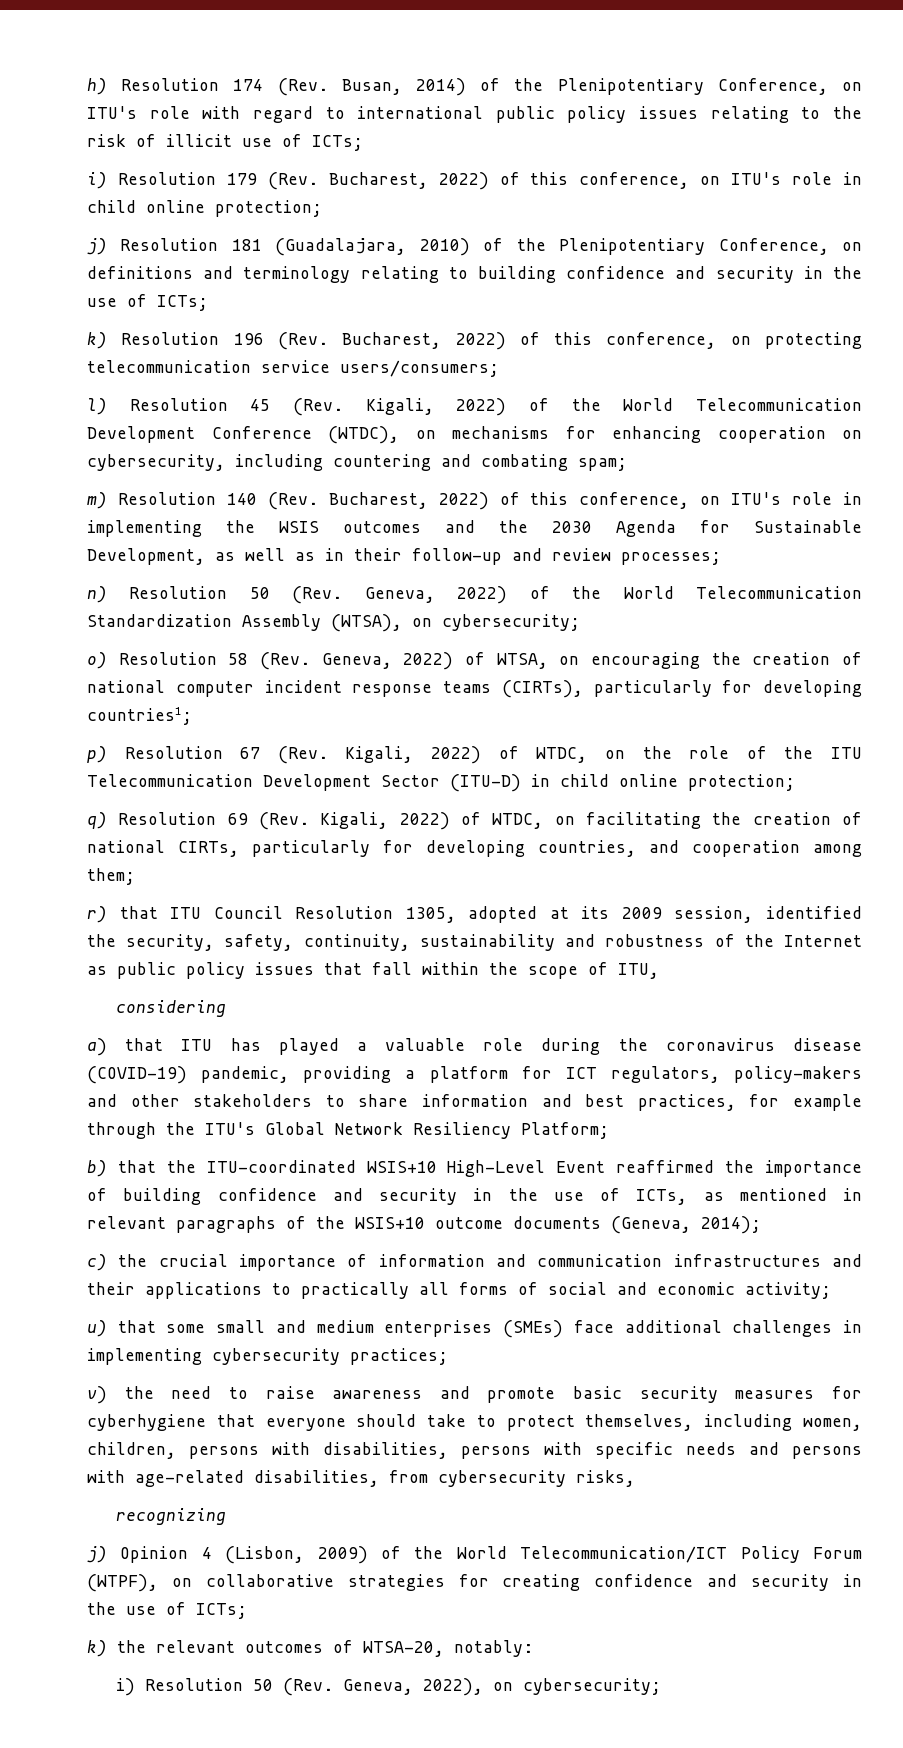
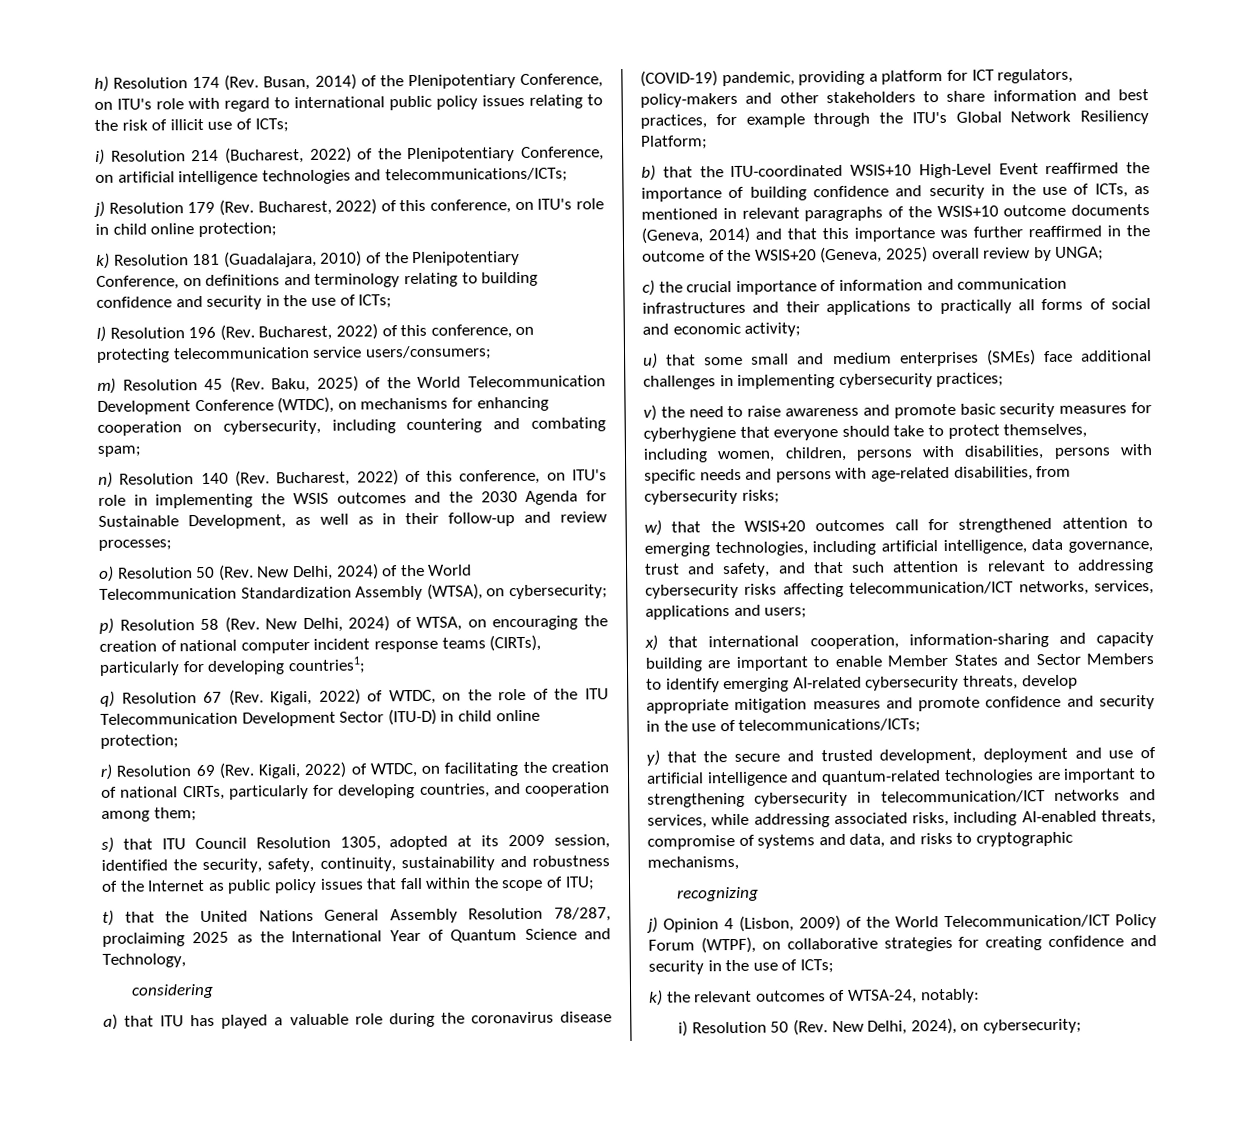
(216, 178) none -> [191,146,604,164] [95,167,568,186] [93,200,184,218] 214 (Bucharest, 2022) of the Plenipotentiary Conference, on artificial intelligence technologies and telecommunications/ICTs; // j) Resolution
[87,238,107,255] j) -> [96,252,110,269] k)
[87,332,107,349] k) -> [96,325,106,342] l)
[87,398,107,415] l) -> [97,377,116,394] m)
[365,398,507,416] Kigali, 2022) -> [271,375,359,393] Baku, 2025)
[87,492,107,509] m) -> [98,471,113,488] n)
[87,586,508,604] n) Resolution 50 (Rev. Geneva, 2022) -> [98,563,379,582] o) Resolution 50 (Rev. New Delhi, 2024)
[87,652,107,669] o) -> [99,617,114,634] p)
[321,652,454,670] Geneva, 2022) -> [265,615,391,633] New Delhi, 2024)
[87,746,107,763] p) -> [100,690,115,707] q)
[87,812,107,829] q) -> [100,763,113,780] r)
[87,906,107,923] r) -> [101,836,114,853] s)
[618,963,659,979] ITU, -> [564,876,595,891] [102,907,611,926] [102,928,611,947] [102,953,186,968] ITU; // t) that the United Nations General Assembly Resolution 78/287, proclaiming 2025 as the International Year of Quantum Science and Technology,
[701,1216,761,1234] 2014); -> [708,225,1150,244] [642,246,1105,264] 2014) and that this importance was further reaffirmed in the outcome of the WSIS+20 (Geneva, 2025) overall review by UNGA;
[576,1470,635,1487] risks, -> [741,489,780,504] [644,517,1153,536] [644,538,1153,557] [645,559,1154,578] [645,580,1154,599] [645,604,808,620] [644,632,1154,651] [645,653,1154,672] [646,674,1078,693] [646,695,1155,714] [646,718,922,734] [646,747,1156,766] [646,768,1156,787] [647,789,1156,808] [647,810,1156,829] [647,831,1073,850] [647,855,739,871] risks; // w) that the WSIS+20 outcomes call for strengthened attention to emerging technologies, including artificial intelligence, data governance, trust and safety, and that such attention is relevant to addressing cybersecurity risks affecting telecommunication/ICT networks, services, applications and users; // x) that international cooperation, information-sharing and capacity building are important to enable Member States and Sector Members to identify emerging AI-related cybersecurity threats, develop appropriate mitigation measures and promote confidence and security in the use of telecommunications/ICTs; // y) that the secure and trusted development, deployment and use of artificial intelligence and quantum-related technologies are important to strengthening cybersecurity in telecommunication/ICT networks and services, while addressing associated risks, including AI-enabled threats, compromise of systems and data, and risks to cryptographic mechanisms,
[363,1641,444,1657] WTSA-20, -> [847,989,917,1004] WTSA-24,
[342,1678,483,1696] Geneva, 2022), -> [831,1017,957,1035] New Delhi, 2024),

